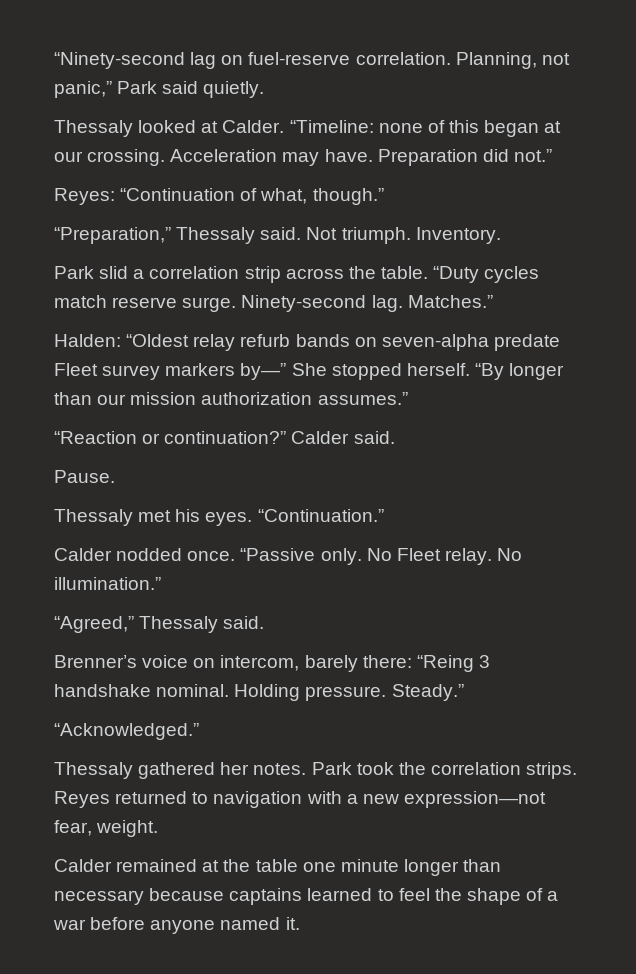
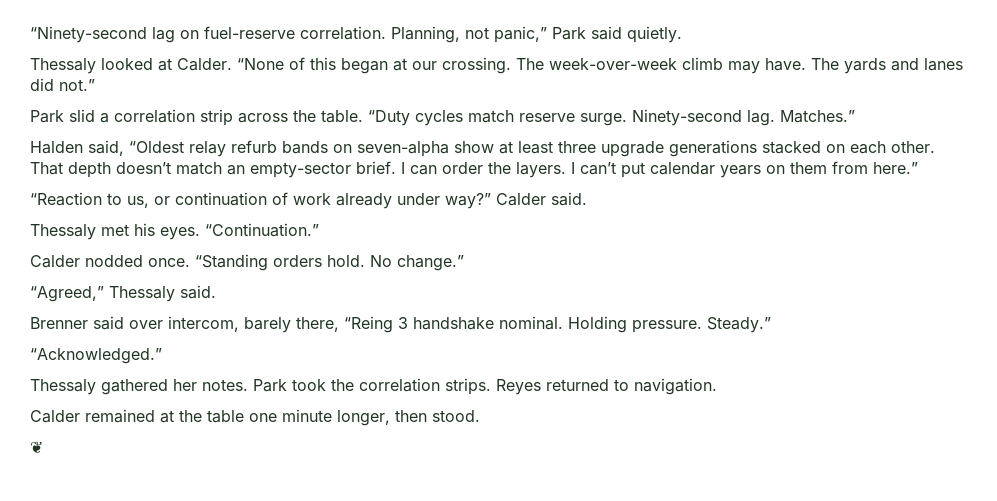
[289,120,423,133] “Timeline: none -> [237,58,284,70] “None
[170,149,552,166] [54,188,384,205] [54,227,501,244] Acceleration may have. Preparation did not.” // Reyes: “Continuation of what, though.” // “Preparation,” Thessaly said. Not triumph. Inventory. -> [516,57,963,74] [30,78,95,91] The week-over-week climb may have. The yards and lanes did not.”
[54,334,121,347] Halden: -> [30,140,124,156] Halden said,
[493,334,560,351] [54,363,565,380] [54,392,408,405] [54,431,287,444] predate Fleet survey markers by—” She stopped herself. “By longer than our mission authorization assumes.” // “Reaction or continuation?” -> [454,140,935,157] [30,161,918,178] [30,192,491,209] show at least three upgrade generations stacked on each other. That depth doesn’t match an empty-sector brief. I can order the layers. I can’t put calendar years on them from here.” // “Reaction to us, or continuation of work already under way?”
[54,470,115,483] // Pause. -> (587, 199) none
[240,548,523,565] [54,577,161,590] “Passive only. No Fleet relay. No illumination.” -> [195,254,464,271] “Standing orders hold. No change.”
[54,655,216,668] Brenner’s voice on -> [30,316,163,330] Brenner said over
[362,655,412,668] there: -> [296,317,339,332] there,
[213,791,546,808] [54,820,159,837] navigation with a new expression—not fear, weight. -> [634,378,717,395] navigation.
[403,859,502,876] [54,888,559,905] [53,917,300,934] longer than necessary because captains learned to feel the shape of a war before anyone named it. -> [337,410,480,426] [30,441,43,453] longer, then stood. // ❦

